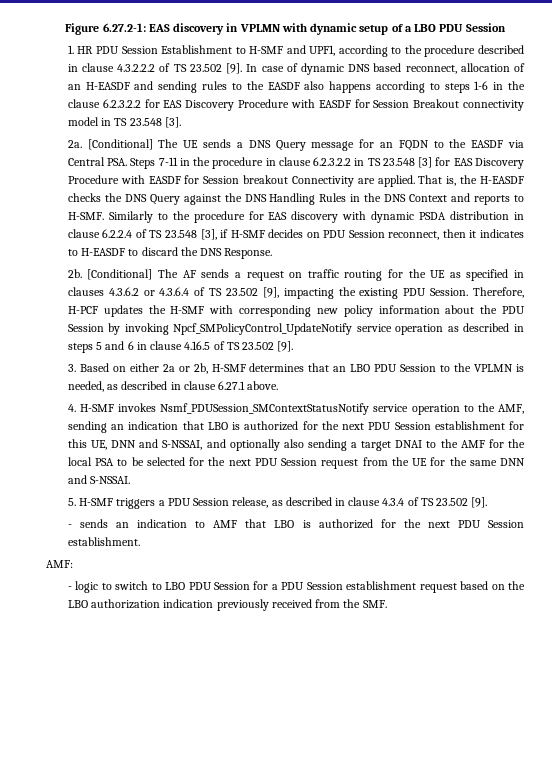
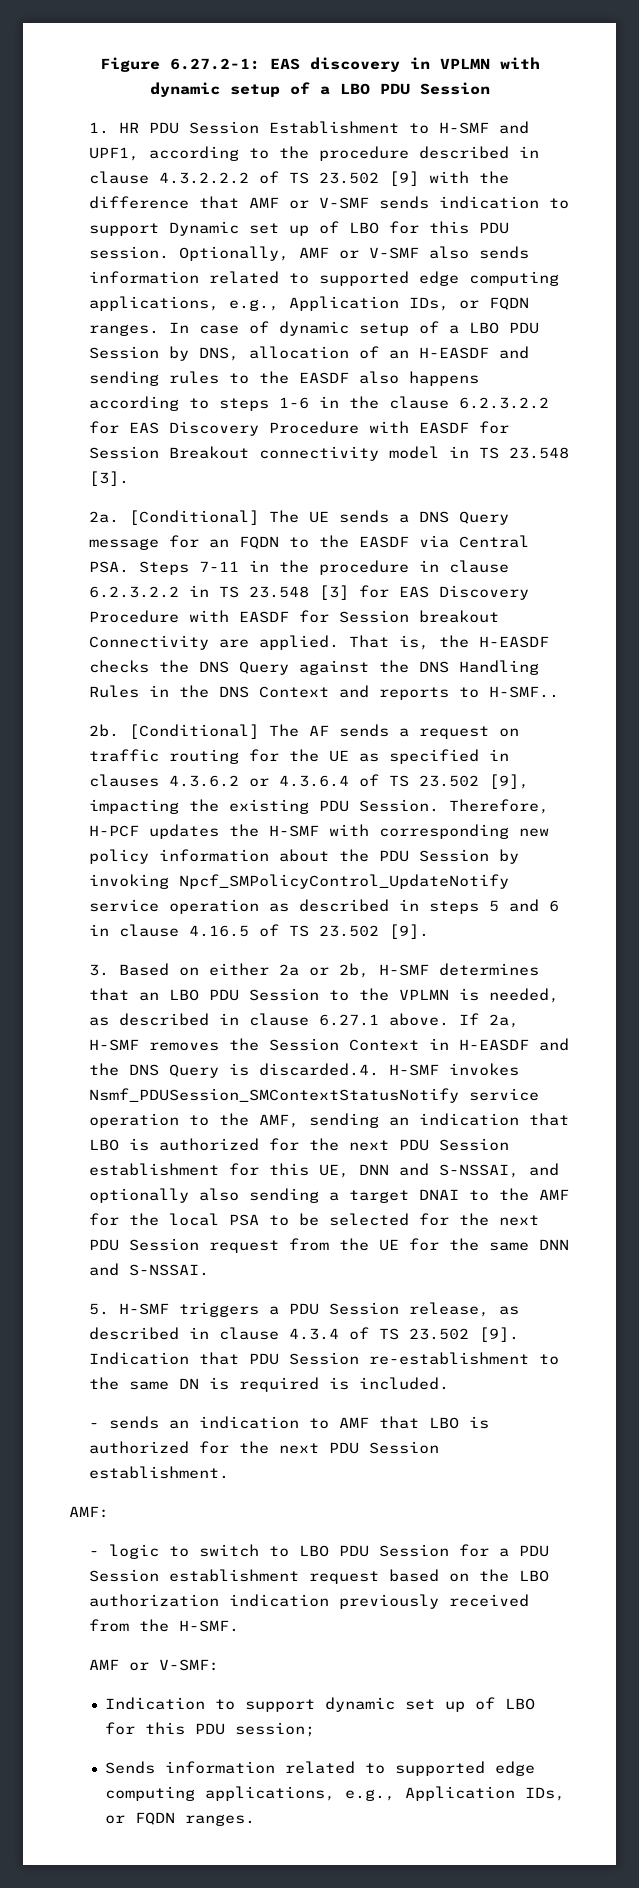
[226,63,457,75] [9]. In case of dynamic DNS based reconnect, -> [389,171,510,186] [89,196,570,209] [89,221,510,236] [89,246,530,261] [89,271,560,286] [89,296,530,311] [89,321,540,336] [89,346,240,361] [9] with the difference that AMF or V-SMF sends indication to support Dynamic set up of LBO for this PDU session. Optionally, AMF or V-SMF also sends information related to supported edge computing applications, e.g., Application IDs, or FQDN ranges. In case of dynamic setup of a LBO PDU Session by DNS,
[67,211,524,223] [67,229,524,240] [67,247,273,259] H-SMF. Similarly to the procedure for EAS discovery with dynamic PSDA distribution in clause 6.2.2.4 of TS 23.548 [3], if H-SMF decides on PDU Session reconnect, then it indicates to H-EASDF to discard the DNS Response. -> [489,686,560,698] H-SMF..
[67,404,76,412] // 4. -> [459,1013,520,1028] [89,1038,570,1051] [89,1063,380,1078] If 2a, H-SMF removes the Session Context in H-EASDF and the DNS Query is discarded.4.
(488, 502) none -> [89,1352,560,1365] [89,1377,450,1392] Indication that PDU Session re-establishment to the same DN is required is included.
[362,600,387,608] SMF. -> [179,1620,240,1632] [89,1659,220,1671] [104,1697,535,1712] [104,1722,315,1737] [104,1761,535,1776] [104,1786,565,1801] [104,1812,255,1826] H-SMF. // AMF or V-SMF: // Indication to support dynamic set up of LBO for this PDU session; // Sends information related to supported edge computing applications, e.g., Application IDs, or FQDN ranges.

